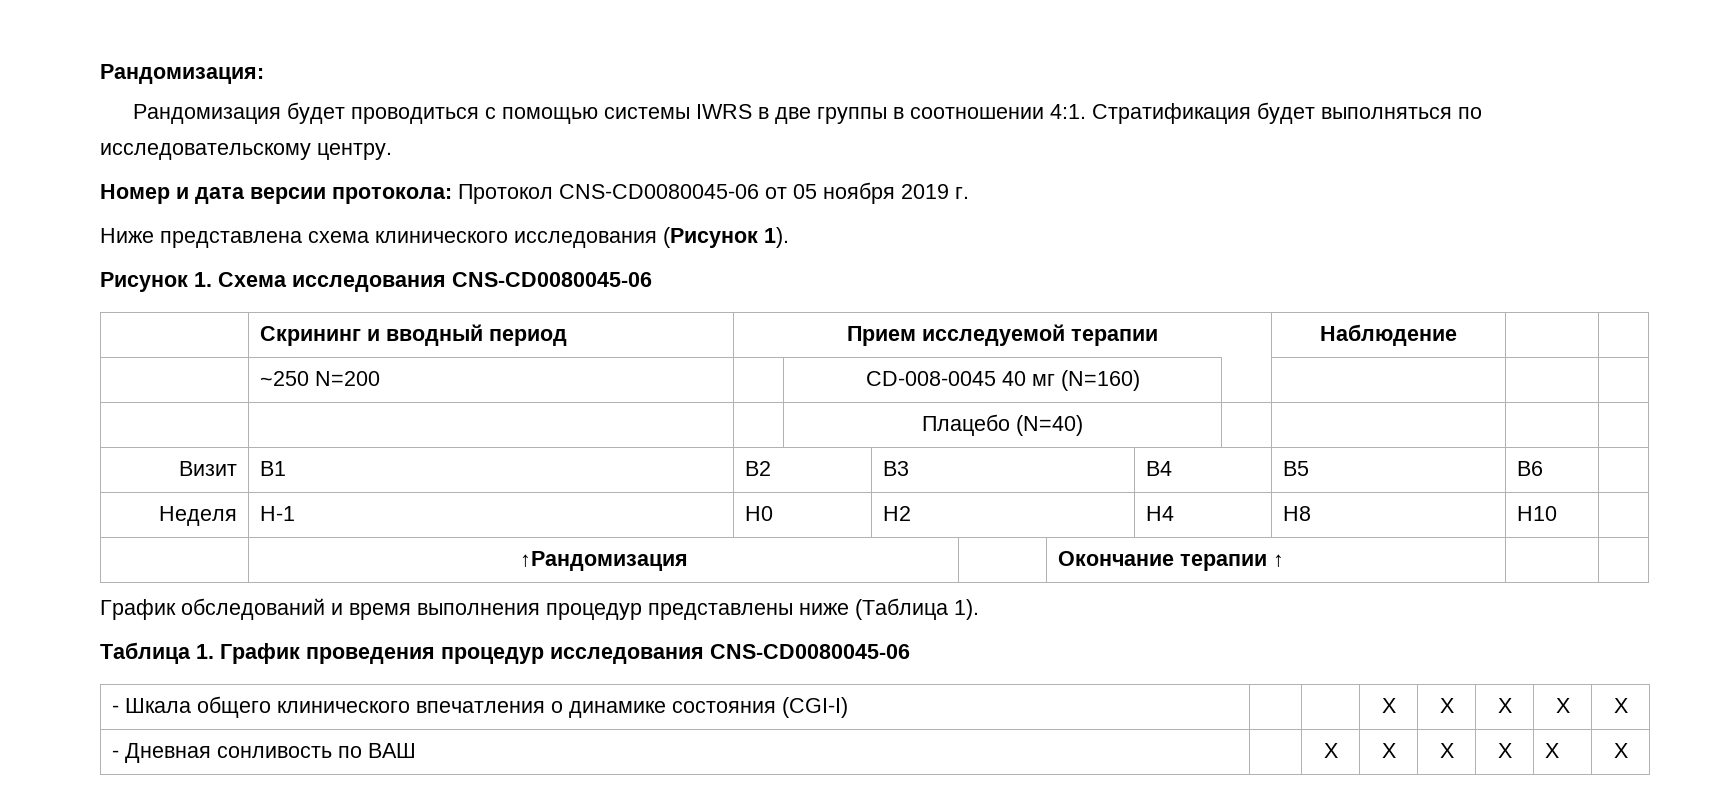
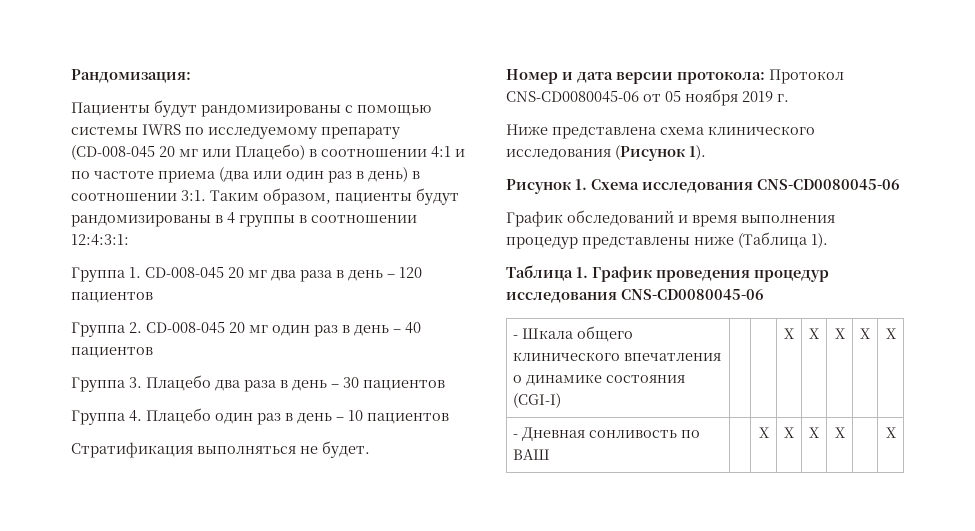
[132,102,479,124] Рандомизация будет проводиться -> [71,100,341,117] Пациенты будут рандомизированы
[757,102,1482,124] [100,143,392,160] в две группы в соотношении 4:1. Стратификация будет выполняться по исследовательскому центру. -> [185,127,400,139] [71,144,465,160] [71,167,420,183] [71,188,459,205] [71,212,417,227] [71,234,129,246] [71,267,422,282] [71,292,153,303] [71,322,421,337] [71,347,153,358] [71,375,445,392] [71,408,449,425] [71,441,370,458] по исследуемому препарату (CD-008-045 20 мг или Плацебо) в соотношении 4:1 и по частоте приема (два или один раз в день) в соотношении 3:1. Таким образом, пациенты будут рандомизированы в 4 группы в соотношении 12:4:3:1: // Группа 1. CD-008-045 20 мг два раза в день – 120 пациентов // Группа 2. CD-008-045 20 мг один раз в день – 40 пациентов // Группа 3. Плацебо два раза в день – 30 пациентов // Группа 4. Плацебо один раз в день – 10 пациентов // Стратификация выполняться не будет.
[259,324,567,346] [847,324,1158,346] [1320,324,1457,346] [259,371,380,386] [865,370,1140,391] [922,414,1083,436] [179,461,238,476] [259,461,286,476] [744,461,771,476] [882,461,909,476] [1145,461,1172,476] [1282,461,1309,476] [1516,461,1543,476] [159,506,238,526] [259,506,295,521] [744,506,773,521] [882,506,911,521] [1145,506,1174,521] [1282,506,1311,521] [1516,506,1557,521] [519,551,688,571] [1057,551,1284,571] // | Скрининг и вводный период | Прием исследуемой терапии | Наблюдение | | // | ~250 N=200 | | CD-008-0045 40 мг (N=160) | | | | // | | | Плацебо (N=40) | | | | // Визит | В1 | В2 | В3 | В4 | В5 | В6 | // Неделя | Н-1 | Н0 | Н2 | Н4 | Н8 | Н10 | // | ↑Рандомизация | | Окончание терапии ↑ | | -> (900, 184) none
[1544,743,1559,758] Х -> (845, 432) none

